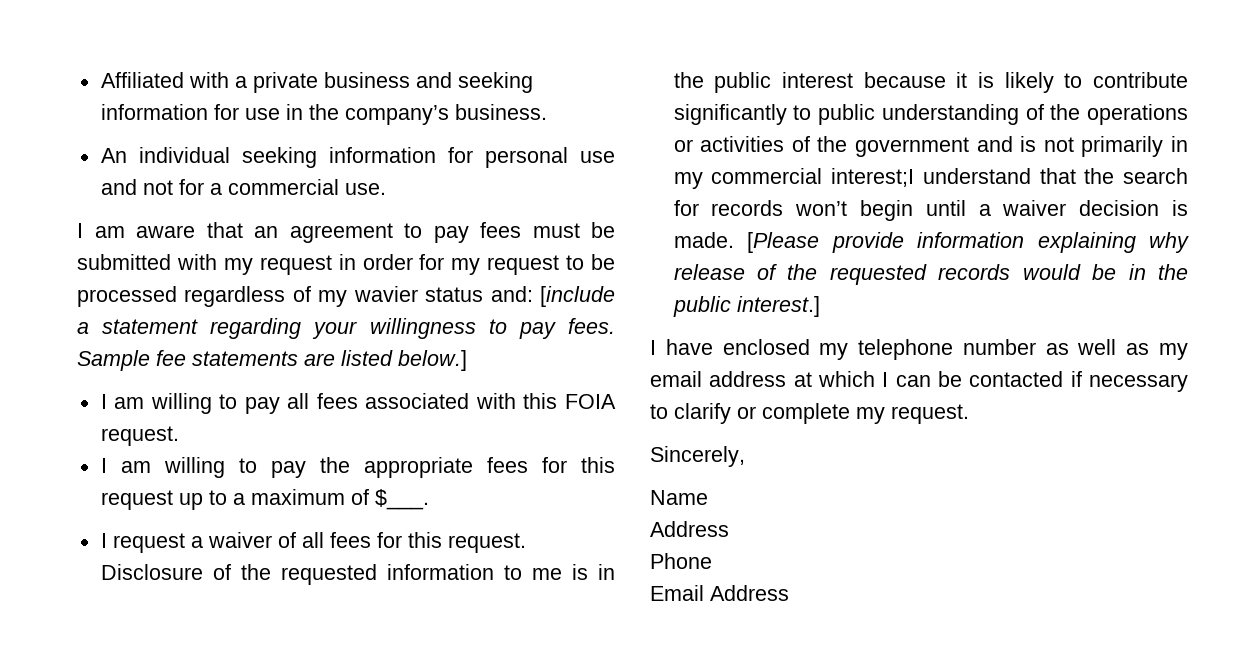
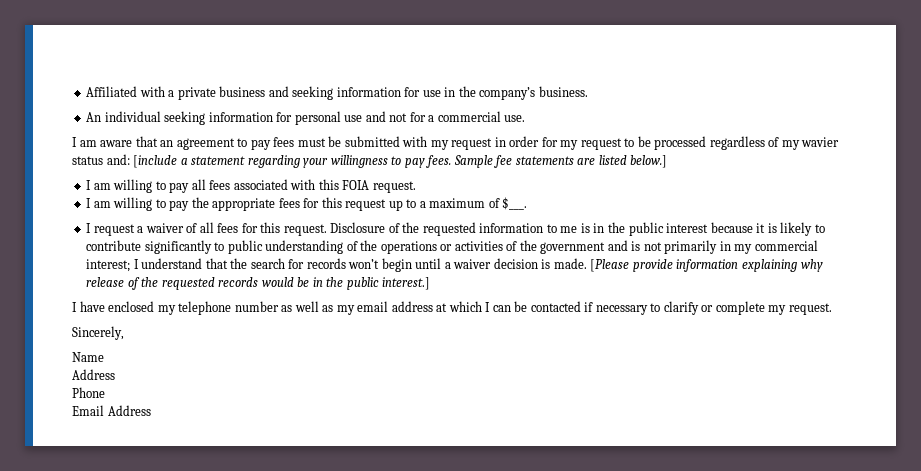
[831,168,915,187] interest;I -> [86,259,139,272] interest; I

